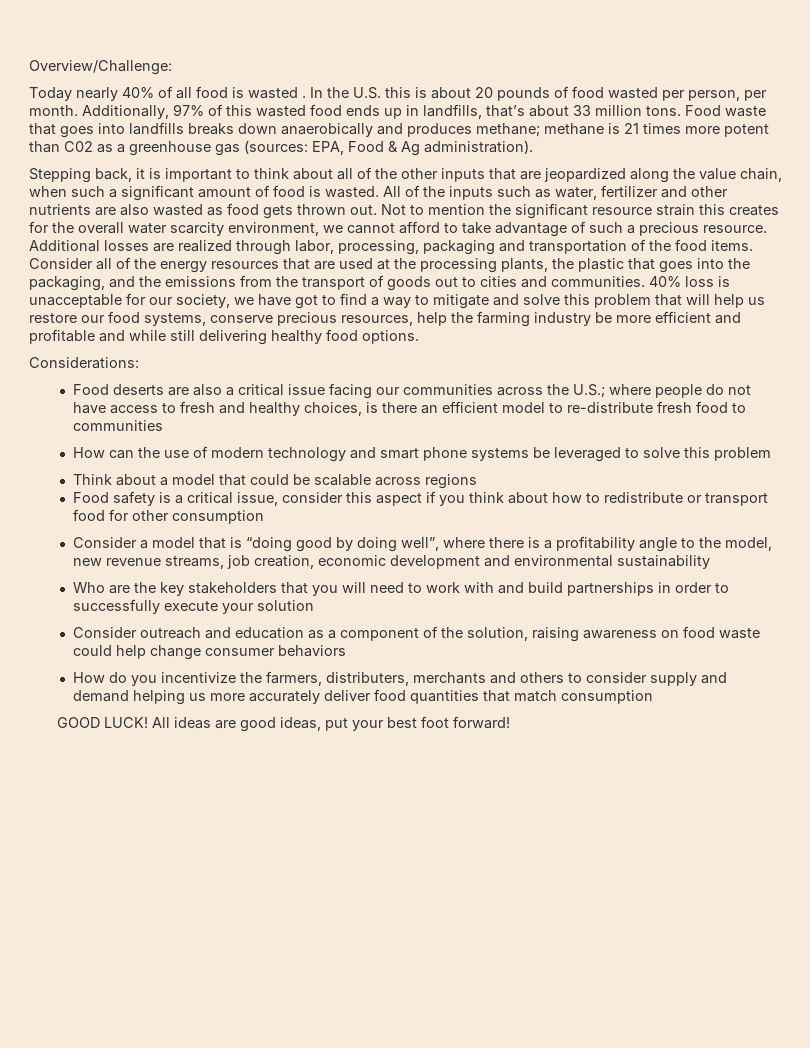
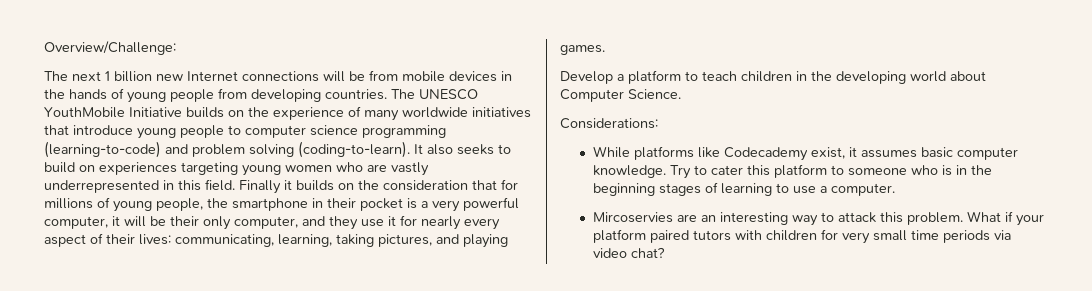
[29,86,767,101] [29,104,766,119] [29,122,769,138] [29,140,533,156] [29,167,782,183] [29,185,728,201] [29,203,779,219] [29,221,767,237] [29,239,753,255] [29,257,750,273] [29,275,730,291] [29,293,765,309] [29,311,741,327] [29,329,419,345] [29,357,139,369] [73,383,752,399] [73,401,747,416] [73,420,164,431] [73,446,772,462] [73,474,478,489] [73,491,769,506] [73,509,265,524] [73,536,773,552] [73,555,711,569] [73,582,730,596] [73,599,315,614] [73,626,761,642] [73,645,347,660] [73,671,728,686] [73,689,654,705] [57,716,511,732] Today nearly 40% of all food is wasted . In the U.S. this is about 20 pounds of food wasted per person, per month. Additionally, 97% of this wasted food ends up in landfills, that’s about 33 million tons. Food waste that goes into landfills breaks down anaerobically and produces methane; methane is 21 times more potent than C02 as a greenhouse gas (sources: EPA, Food & Ag administration). // Stepping back, it is important to think about all of the other inputs that are jeopardized along the value chain, when such a significant amount of food is wasted. All of the inputs such as water, fertilizer and other nutrients are also wasted as food gets thrown out. Not to mention the significant resource strain this creates for the overall water scarcity environment, we cannot afford to take advantage of such a precious resource. Additional losses are realized through labor, processing, packaging and transportation of the food items. Consider all of the energy resources that are used at the processing plants, the plastic that goes into the packaging, and the emissions from the transport of goods out to cities and communities. 40% loss is unacceptable for our society, we have got to find a way to mitigate and solve this problem that will help us restore our food systems, conserve precious resources, help the farming industry be more efficient and profitable and while still delivering healthy food options. // Considerations: // Food deserts are also a critical issue facing our communities across the U.S.; where people do not have access to fresh and healthy choices, is there an efficient model to re-distribute fresh food to communities // How can the use of modern technology and smart phone systems be leveraged to solve this problem // Think about a model that could be scalable across regions // Food safety is a critical issue, consider this aspect if you think about how to redistribute or transport food for other consumption // Consider a model that is “doing good by doing well”, where there is a profitability angle to the model, new revenue streams, job creation, economic development and environmental sustainability // Who are the key stakeholders that you will need to work with and build partnerships in order to successfully execute your solution // Consider outreach and education as a component of the solution, raising awareness on food waste could help change consumer behaviors // How do you incentivize the farmers, distributers, merchants and others to consider supply and demand helping us more accurately deliver food quantities that match consumption // GOOD LUCK! All ideas are good ideas, put your best foot forward! -> [44,70,512,82] [44,88,478,103] [44,106,531,121] [44,125,446,139] [44,141,511,158] [44,162,429,176] [44,179,518,194] [44,197,519,212] [44,215,500,230] [44,233,508,248] [560,45,605,55] [560,70,986,84] [560,89,681,102] [560,118,658,129] [593,146,1019,161] [593,164,993,179] [593,182,896,196] [593,211,1045,226] [593,229,1012,244] [593,247,666,258] The next 1 billion new Internet connections will be from mobile devices in the hands of young people from developing countries. The UNESCO YouthMobile Initiative builds on the experience of many worldwide initiatives that introduce young people to computer science programming (learning-to-code) and problem solving (coding-to-learn). It also seeks to build on experiences targeting young women who are vastly underrepresented in this field. Finally it builds on the consideration that for millions of young people, the smartphone in their pocket is a very powerful computer, it will be their only computer, and they use it for nearly every aspect of their lives: communicating, learning, taking pictures, and playing games. // Develop a platform to teach children in the developing world about Computer Science. // Considerations: // While platforms like Codecademy exist, it assumes basic computer knowledge. Try to cater this platform to someone who is in the beginning stages of learning to use a computer. // Mircoservies are an interesting way to attack this problem. What if your platform paired tutors with children for very small time periods via video chat?

